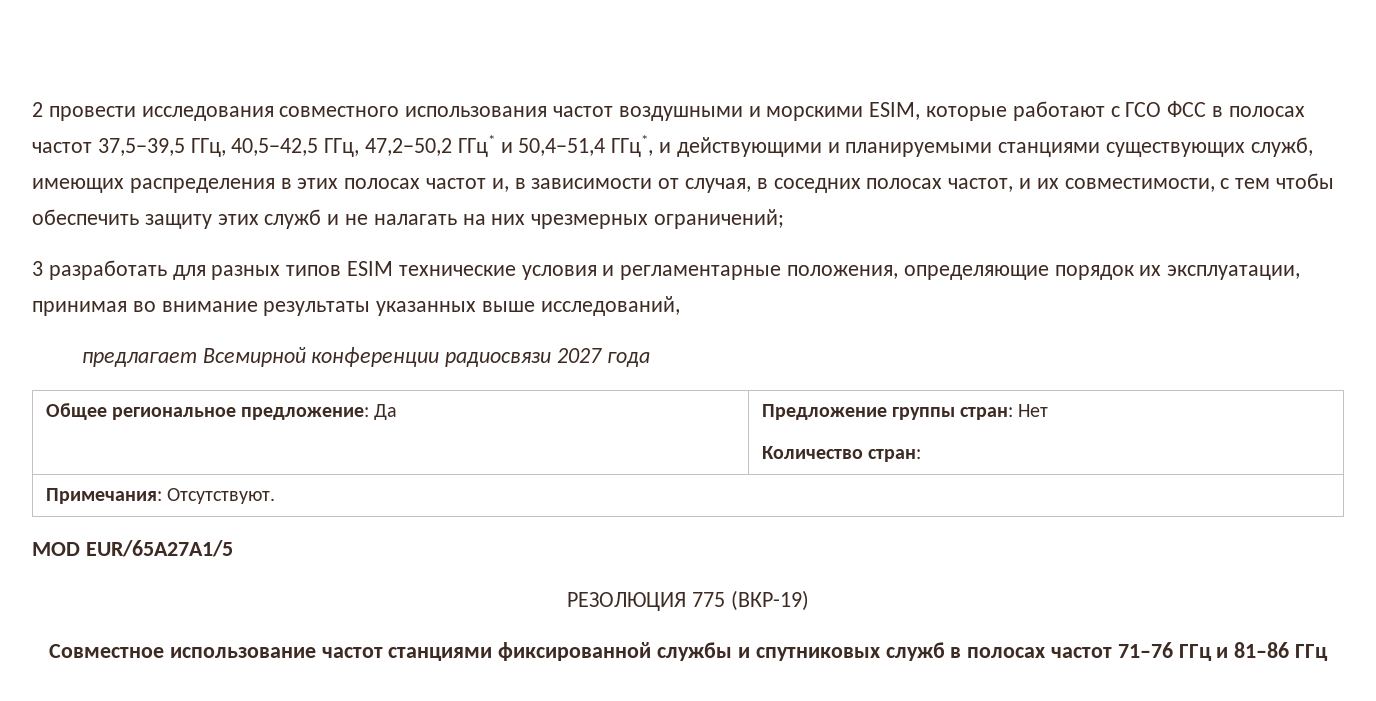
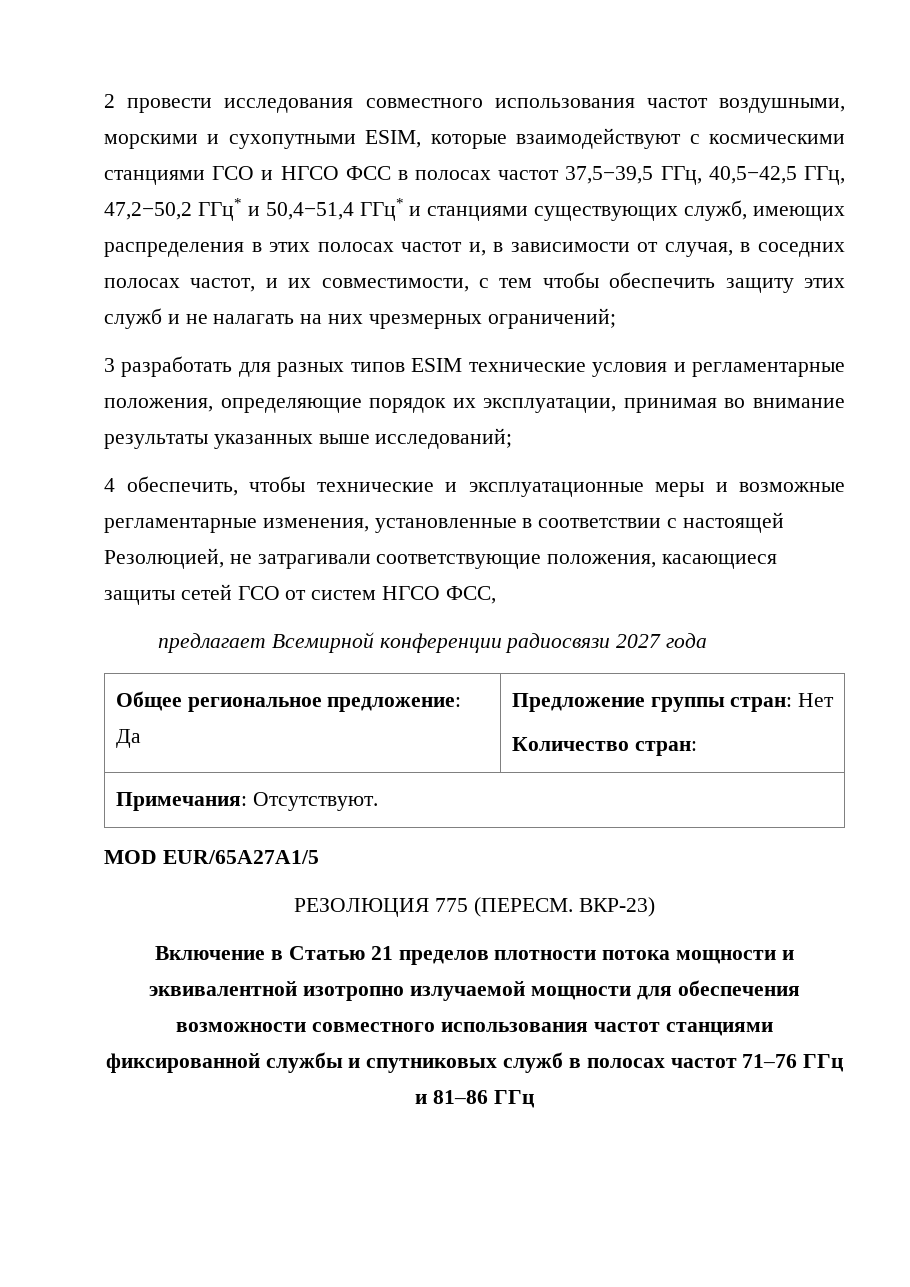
[618,101,1162,121] воздушными и морскими ESIM, которые работают с ГСО -> [719,98,845,113] [104,128,845,149] [104,166,339,185] воздушными, морскими и сухопутными ESIM, которые взаимодействуют с космическими станциями ГСО и НГСО
[611,135,993,157] ГГц*, и действующими и планируемыми -> [359,198,422,221] ГГц* и
[540,296,680,316] исследований, -> [375,428,513,449] [104,476,845,497] [104,512,784,533] [104,548,778,569] [104,584,496,605] исследований; // 4 обеспечить, чтобы технические и эксплуатационные меры и возможные регламентарные изменения, установленные в соответствии с настоящей Резолюцией, не затрагивали соответствующие положения, касающиеся защиты сетей ГСО от систем НГСО ФСС,
[730,590,809,611] [49,644,316,658] (ВКР-19) // Совместное использование -> [473,897,655,917] [155,946,794,965] [149,980,800,1001] [176,1022,588,1032] (ПЕРЕСМ. ВКР-23) // Включение в Статью 21 пределов плотности потока мощности и эквивалентной изотропно излучаемой мощности для обеспечения возможности совместного использования

